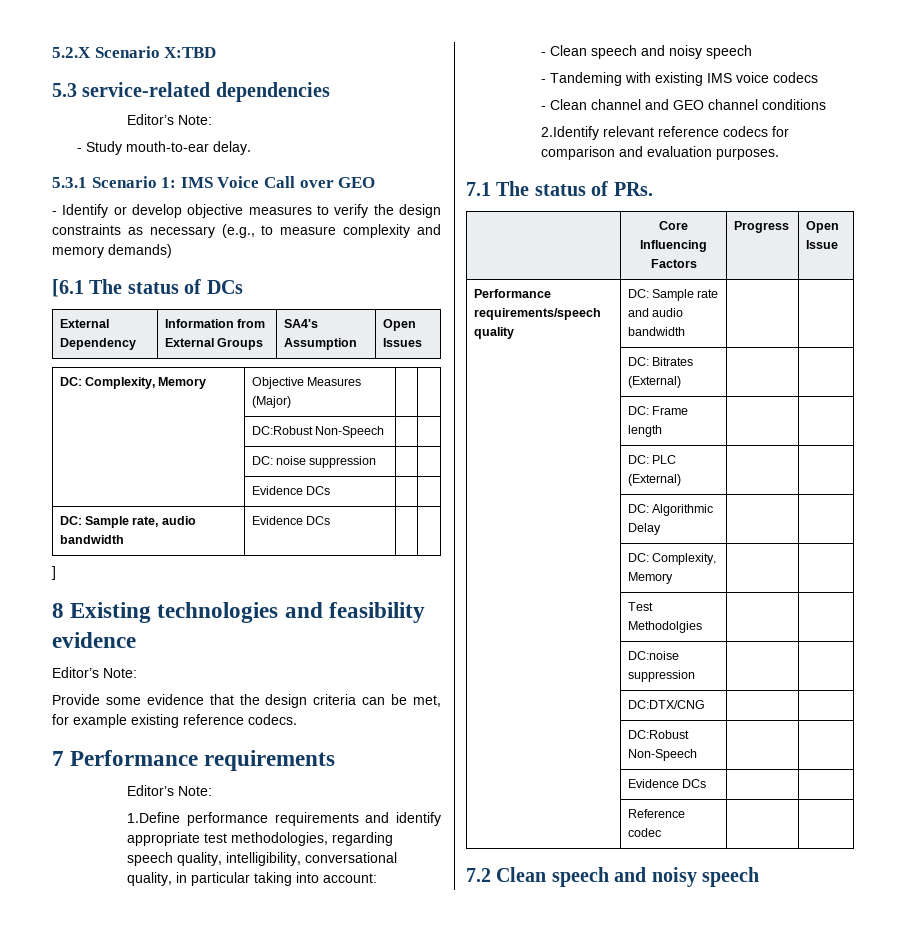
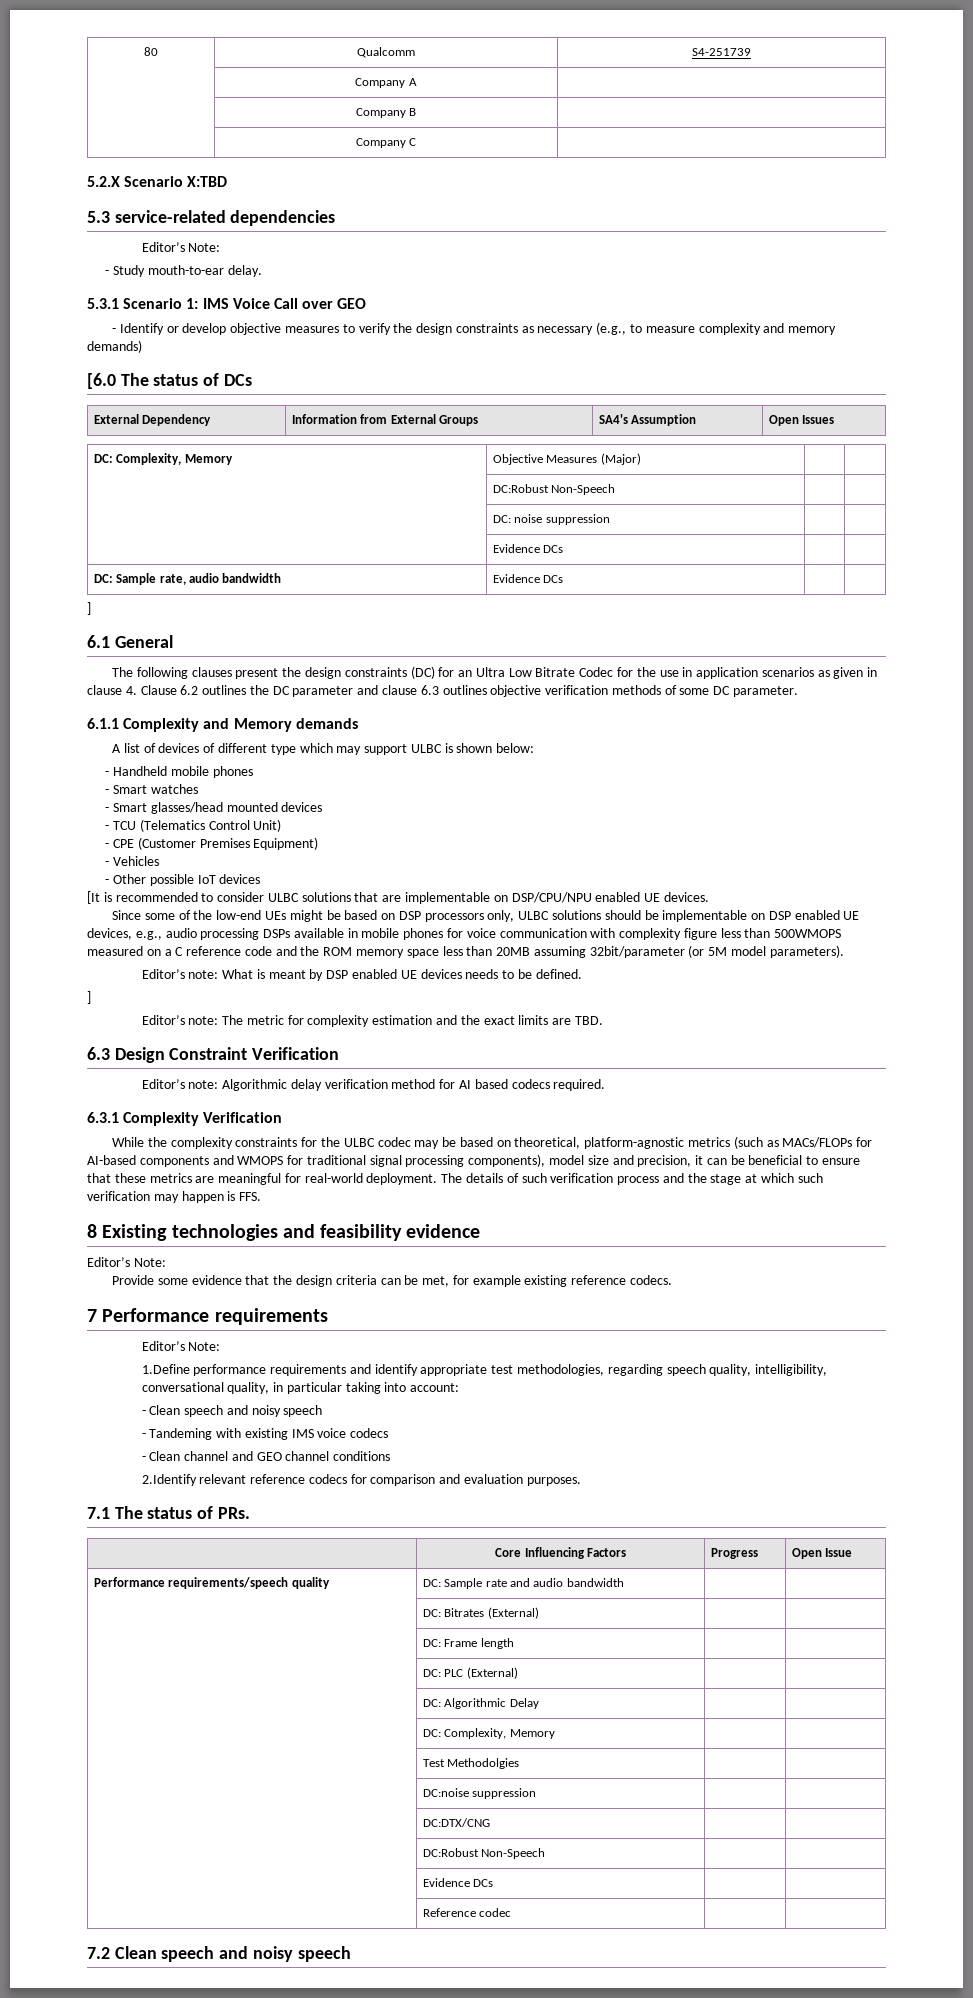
(52, 52) none -> [144,47,158,56] [357,47,415,58] [692,48,751,56] [355,78,417,88] [355,108,417,118] [355,138,417,148] 80 | Qualcomm | S4-251739 // | Company A | // | Company B | // | Company C | //
[52,279,84,297] [6.1 -> [87,373,116,389] [6.0
(56, 573) none -> [87,635,173,648] [112,666,878,679] [87,685,799,697] [87,718,358,732] [112,743,535,755] [105,766,253,778] [105,784,198,794] [105,802,323,814] [105,819,282,832] [105,837,319,850] [105,856,159,866] [105,874,261,886] [87,891,709,904] [112,910,860,922] [87,928,842,940] [87,945,844,958] [141,969,582,981] [87,991,91,1004] [141,1015,603,1027] [87,1047,340,1063] [141,1079,606,1091] [87,1112,283,1126] [112,1136,873,1149] [87,1154,861,1167] [87,1173,823,1185] [87,1191,262,1203] // 6.1 General // The following clauses present the design constraints (DC) for an Ultra Low Bitrate Codec for the use in application scenarios as given in clause 4. Clause 6.2 outlines the DC parameter and clause 6.3 outlines objective verification methods of some DC parameter. // 6.1.1 Complexity and Memory demands // A list of devices of different type which may support ULBC is shown below: // - Handheld mobile phones // - Smart watches // - Smart glasses/head mounted devices // - TCU (Telematics Control Unit) // - CPE (Customer Premises Equipment) // - Vehicles // - Other possible IoT devices // [It is recommended to consider ULBC solutions that are implementable on DSP/CPU/NPU enabled UE devices. // Since some of the low-end UEs might be based on DSP processors only, ULBC solutions should be implementable on DSP enabled UE devices, e.g., audio processing DSPs available in mobile phones for voice communication with complexity figure less than 500WMOPS measured on a C reference code and the ROM memory space less than 20MB assuming 32bit/parameter (or 5M model parameters). // Editor’s note: What is meant by DSP enabled UE devices needs to be defined. // ] // Editor’s note: The metric for complexity estimation and the exact limits are TBD. // 6.3 Design Constraint Verification // Editor’s note: Algorithmic delay verification method for AI based codecs required. // 6.3.1 Complexity Verification // While the complexity constraints for the ULBC codec may be based on theoretical, platform-agnostic metrics (such as MACs/FLOPs for AI-based components and WMOPS for traditional signal processing components), model size and precision, it can be beneficial to ensure that these metrics are meaningful for real-world deployment. The details of such verification process and the stage at which such verification may happen is FFS.

